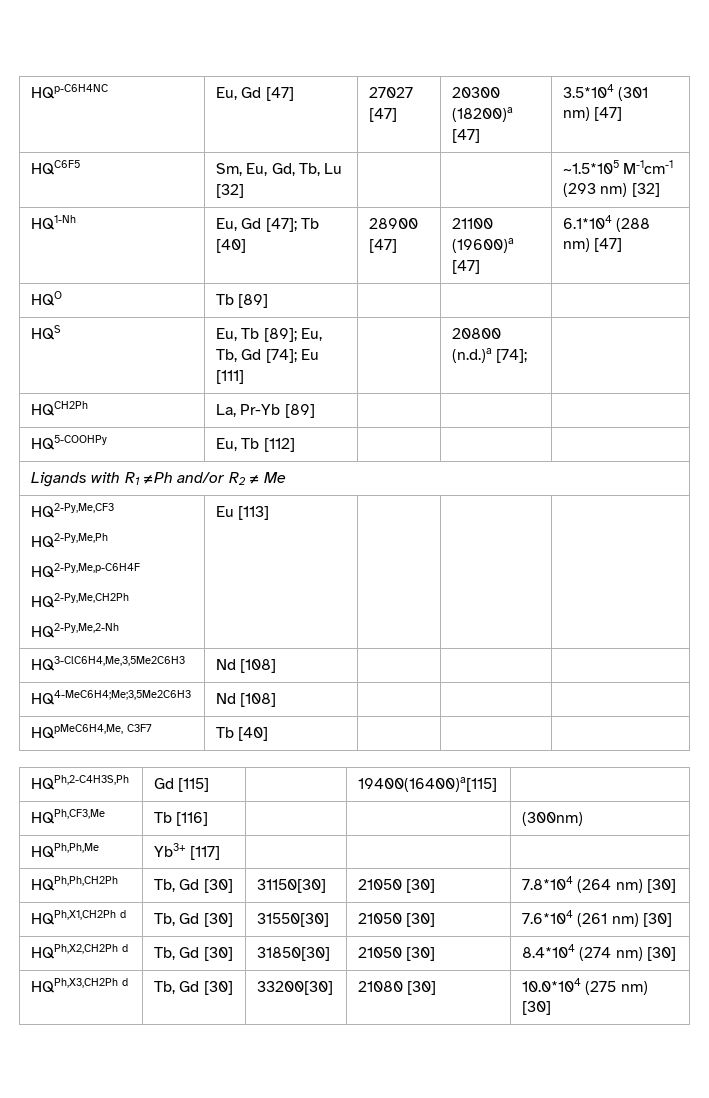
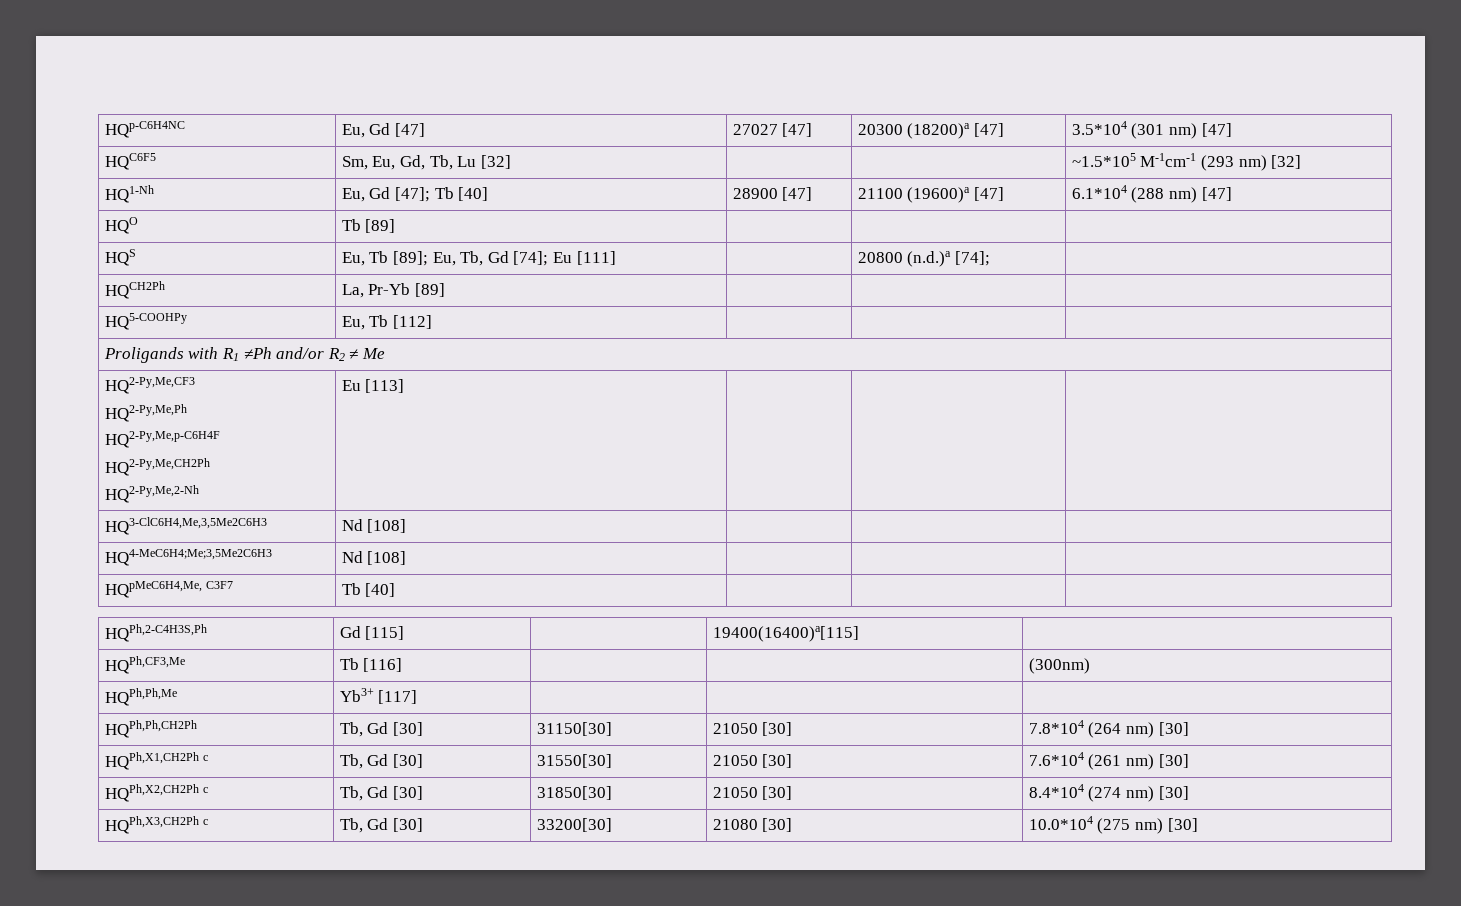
[31,472,88,487] Ligands -> [103,347,184,363] Proligands
[120,910,127,918] d -> [203,755,209,761] с
[122,944,129,952] d -> [203,787,209,793] с
[122,978,129,986] d -> [203,819,209,825] с

